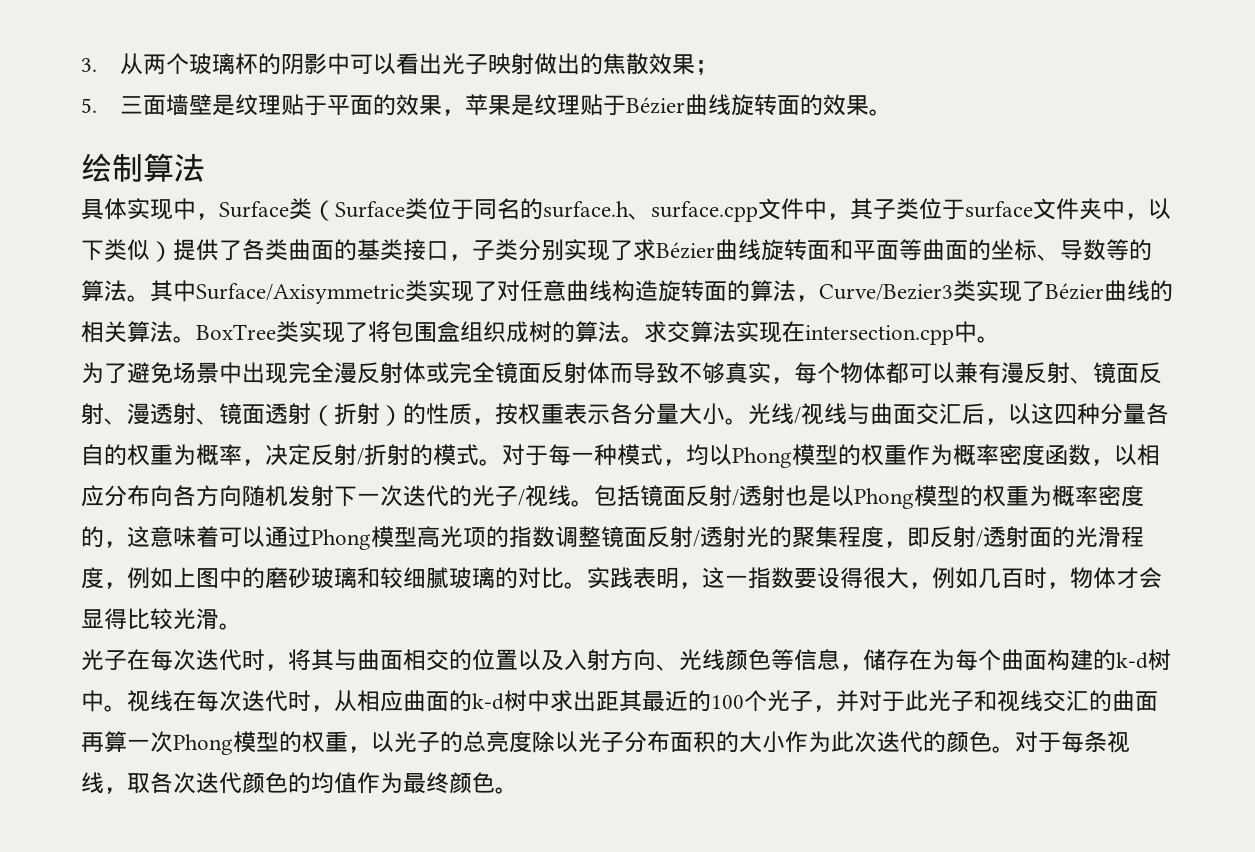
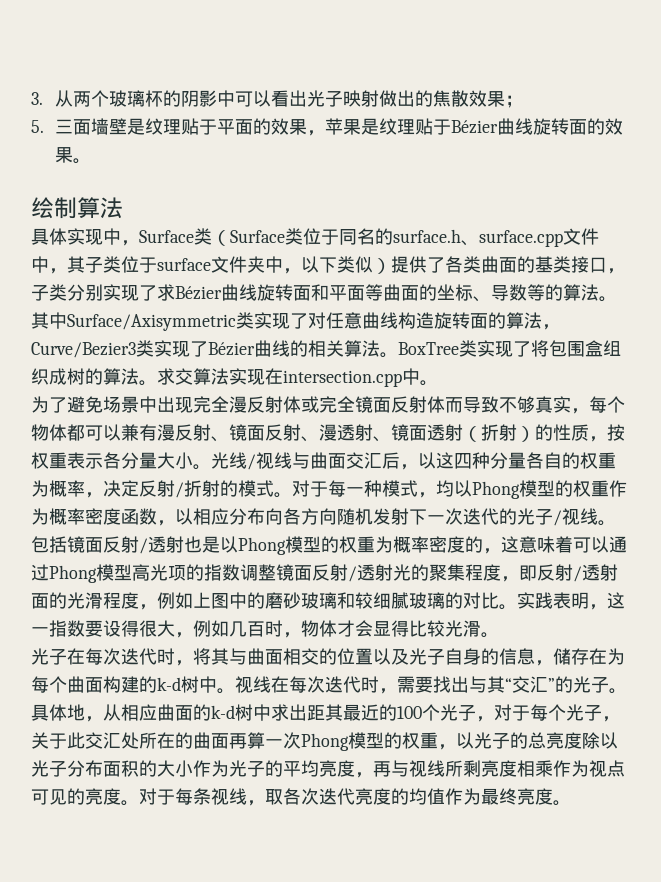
[564,649,794,671] 入射方向、光线颜色等 -> [409,648,499,665] 光子自身的
(334, 708) none -> [397,676,627,694] [31,704,103,722] 需要找出与其“交汇”的光子。具体地，
[836,690,1089,712] 并对于此光子和视线交汇 -> [494,704,620,722] [31,732,175,749] 对于每个光子，关于此交汇处所在
[831,731,992,753] 此次迭代的颜色 -> [229,760,625,778] [31,788,121,805] 光子的平均亮度，再与视线所剩亮度相乘作为视点可见的亮度
[242,772,288,794] 颜色 -> [355,788,391,805] 亮度
[449,772,495,794] 颜色 -> [517,788,553,805] 亮度

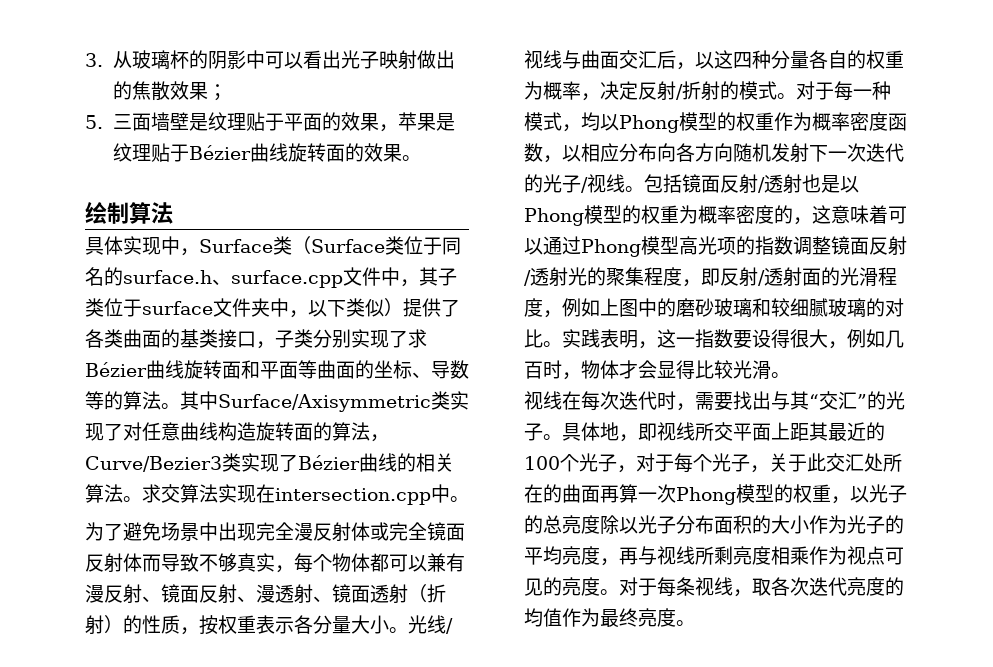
[72,90,109,107] 两个 -> (132, 59) none
[398,340,621,357] [31,368,157,386] BoxTree类实现了将包围盒组织成树的算法。 -> (142, 499) none
[31,648,625,666] [31,676,235,694] 光子在每次迭代时，将其与曲面相交的位置以及光子自身的信息，储存在为每个曲面构建的k-d树中。 -> (790, 375) none
[103,704,307,721] 从相应曲面的k-d树中求出 -> [638,422,790,441] 即视线所交平面上

